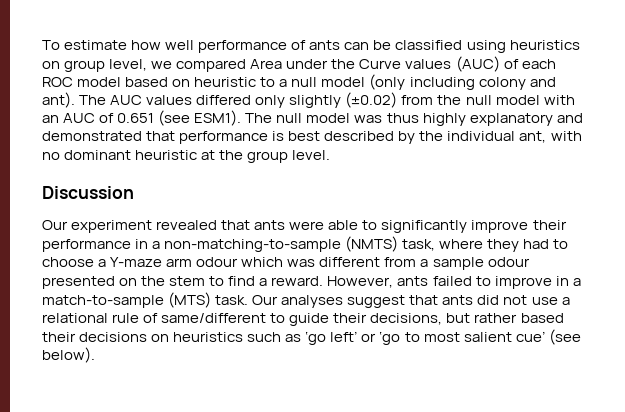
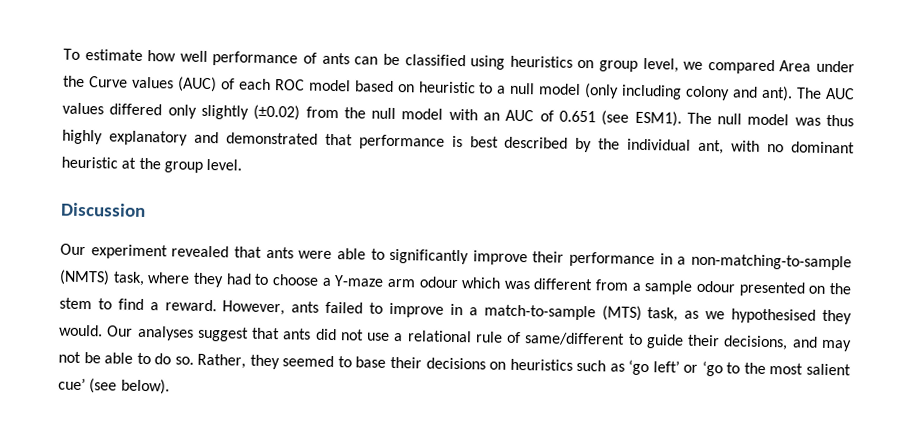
[215,295,249,305] task. -> [647,307,853,325] [59,324,103,337] task, as we hypothesised they would.
[446,313,564,323] but rather based -> [791,336,853,352] [58,351,387,370] and may not be able to do so. Rather, they seemed to base
(420, 337) none -> [743,362,766,374] the

